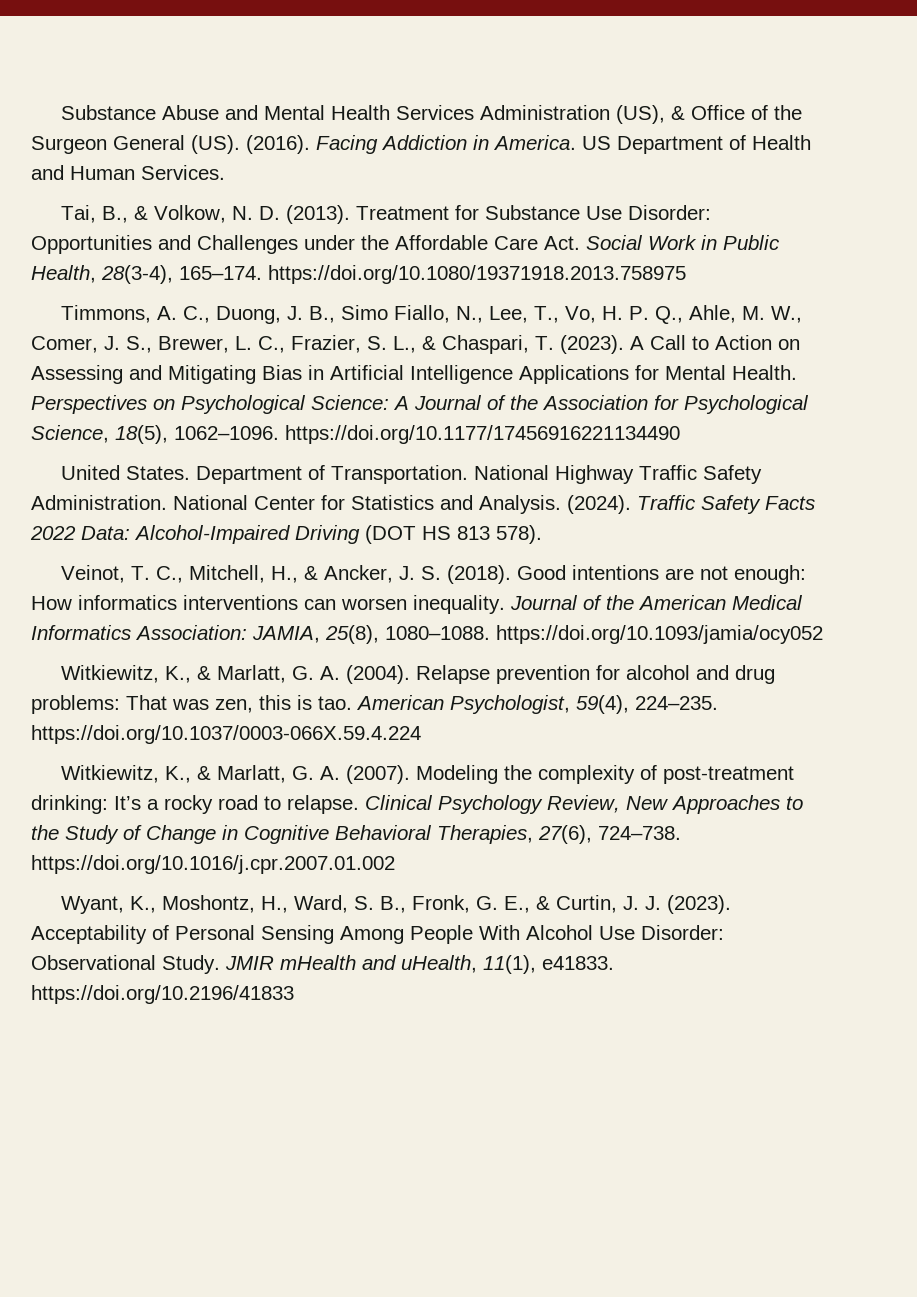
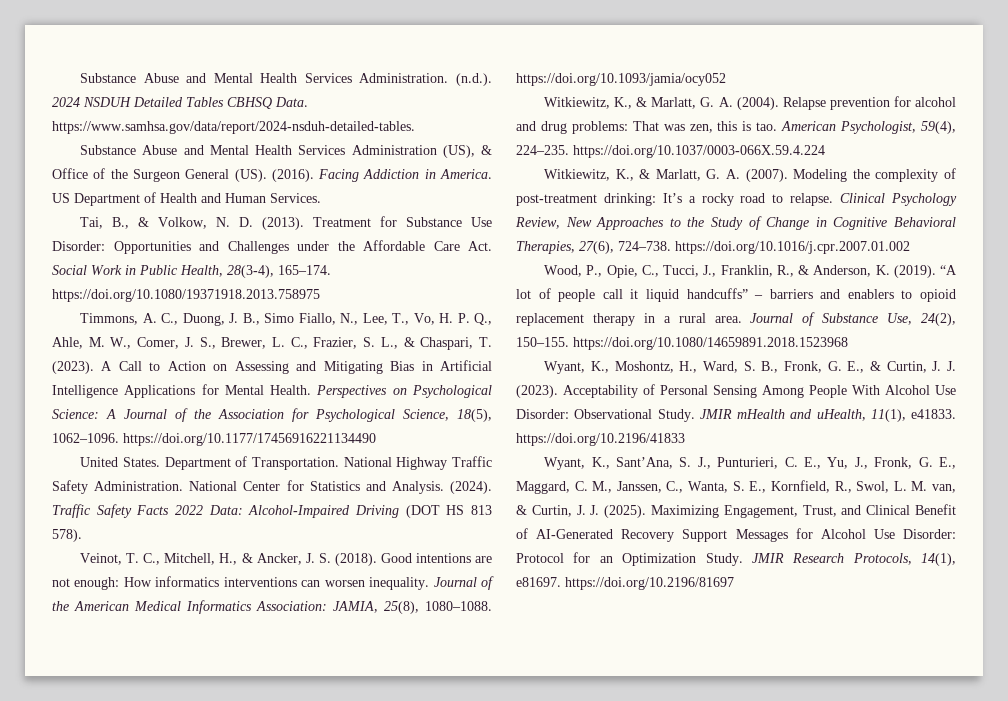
[61,105,475,120] Substance Abuse and Mental Health Services -> [80,73,492,86] [52,97,308,109] [52,121,415,134] [80,145,346,155] Substance Abuse and Mental Health Services Administration. (n.d.). 2024 NSDUH Detailed Tables CBHSQ Data. https://www.samhsa.gov/data/report/2024-nsduh-detailed-tables. // Substance Abuse and Mental Health Services
(395, 864) none -> [544,265,957,278] [516,288,956,302] [516,312,956,326] [516,337,848,350] // Wood, P., Opie, C., Tucci, J., Franklin, R., & Anderson, K. (2019). “A lot of people call it liquid handcuffs” – barriers and enablers to opioid replacement therapy in a rural area. Journal of Substance Use, 24(2), 150–155. https://doi.org/10.1080/14659891.2018.1523968
(294, 994) none -> [544,457,957,470] [516,480,957,494] [516,504,956,518] [516,528,956,542] [516,552,956,566] [516,577,734,590] // Wyant, K., Sant’Ana, S. J., Punturieri, C. E., Yu, J., Fronk, G. E., Maggard, C. M., Janssen, C., Wanta, S. E., Kornfield, R., Swol, L. M. van, & Curtin, J. J. (2025). Maximizing Engagement, Trust, and Clinical Benefit of AI-Generated Recovery Support Messages for Alcohol Use Disorder: Protocol for an Optimization Study. JMIR Research Protocols, 14(1), e81697. https://doi.org/10.2196/81697

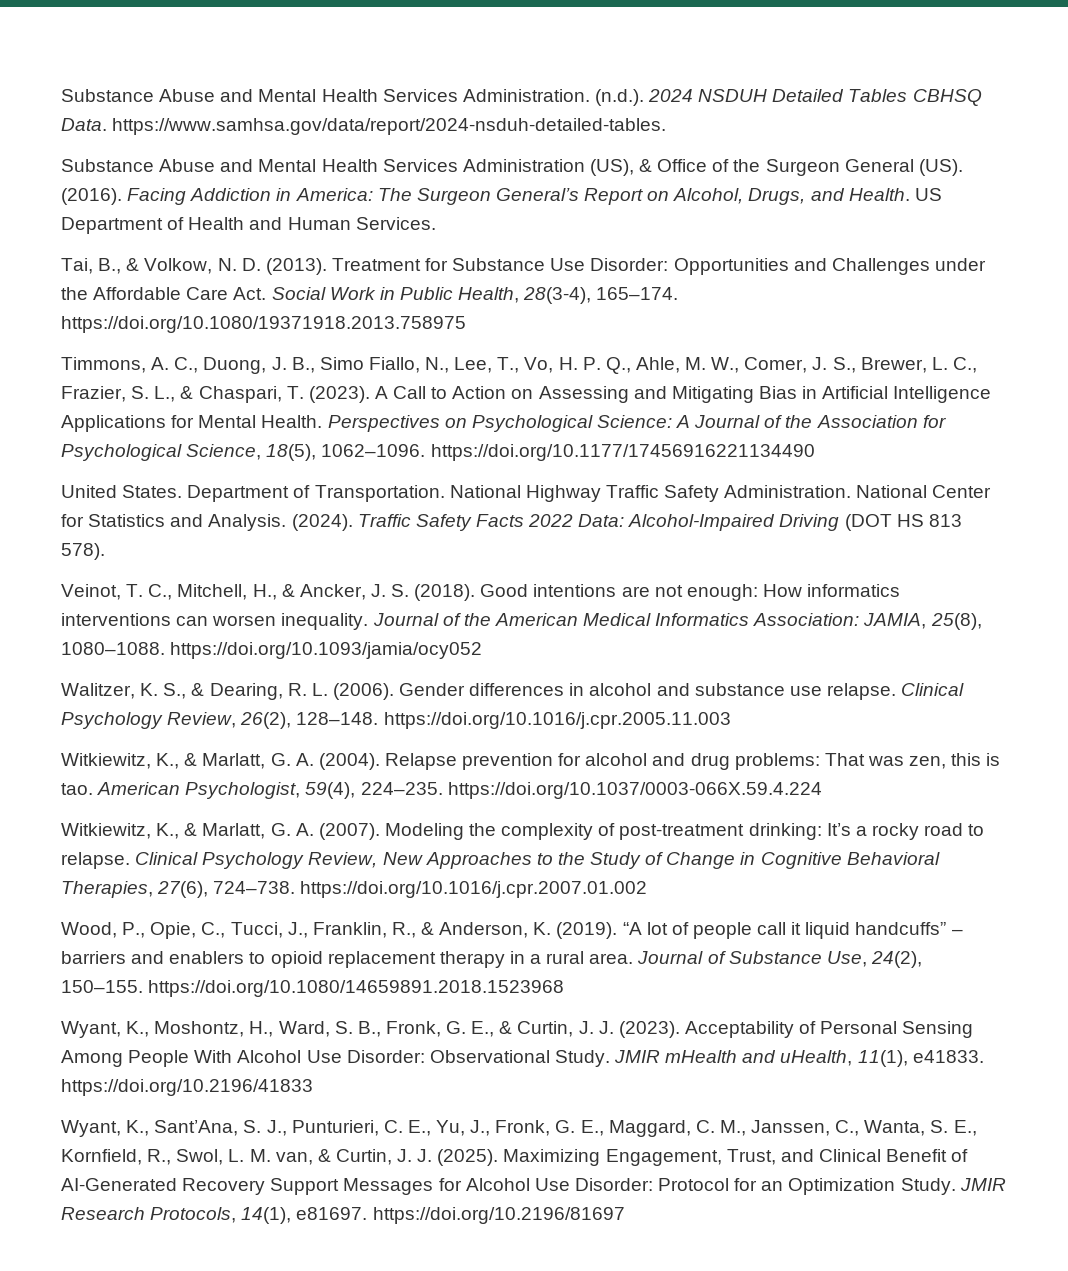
[440,169,493,179] America. -> [295,188,910,205] America: The Surgeon General’s Report on Alcohol, Drugs, and Health.
(726, 79) none -> [61,683,965,700] [61,712,731,729] // Walitzer, K. S., & Dearing, R. L. (2006). Gender differences in alcohol and substance use relapse. Clinical Psychology Review, 26(2), 128–148. https://doi.org/10.1016/j.cpr.2005.11.003

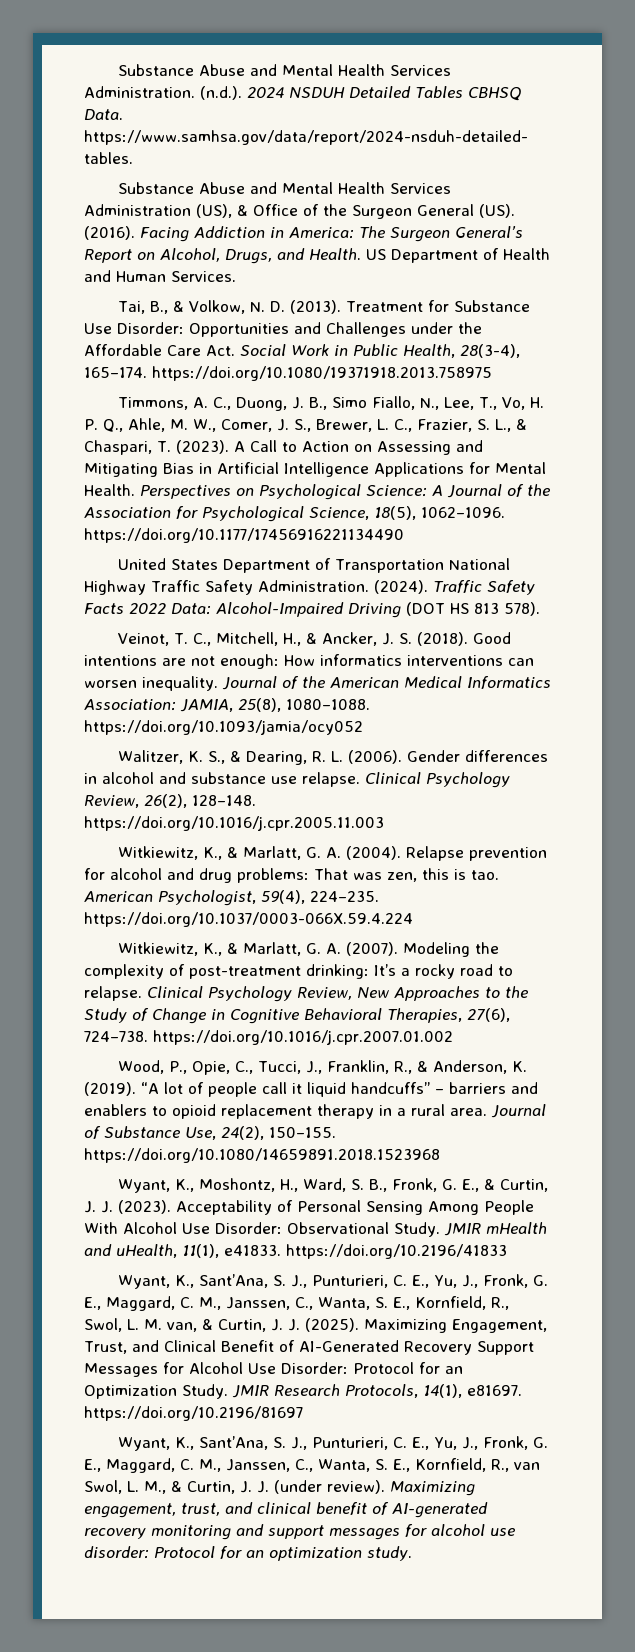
[122,485,445,502] States. Department of Transportation. -> [170,558,444,573] States Department of Transportation
[856,485,992,498] [61,514,287,531] National Center for Statistics and Analysis. -> (369, 586) none
(625, 1215) none -> [117,1436,548,1451] [84,1458,540,1473] [84,1480,475,1496] [84,1502,488,1518] [84,1524,515,1540] [84,1546,412,1561] // Wyant, K., Sant’Ana, S. J., Punturieri, C. E., Yu, J., Fronk, G. E., Maggard, C. M., Janssen, C., Wanta, S. E., Kornfield, R., van Swol, L. M., & Curtin, J. J. (under review). Maximizing engagement, trust, and clinical benefit of AI-generated recovery monitoring and support messages for alcohol use disorder: Protocol for an optimization study.

